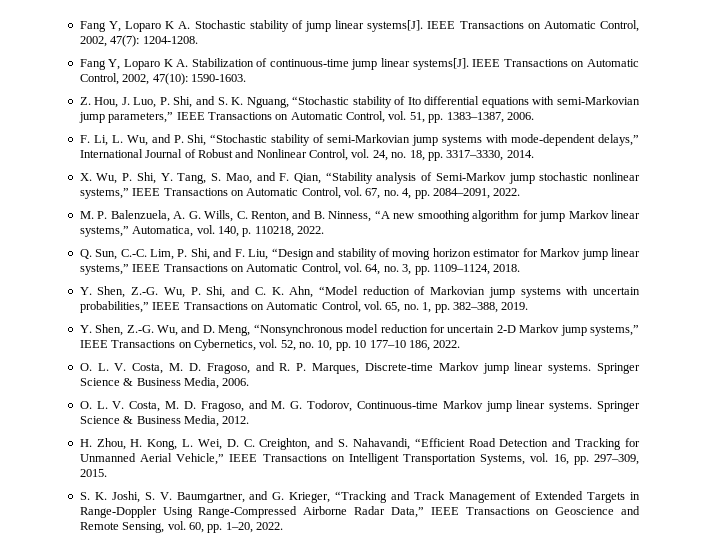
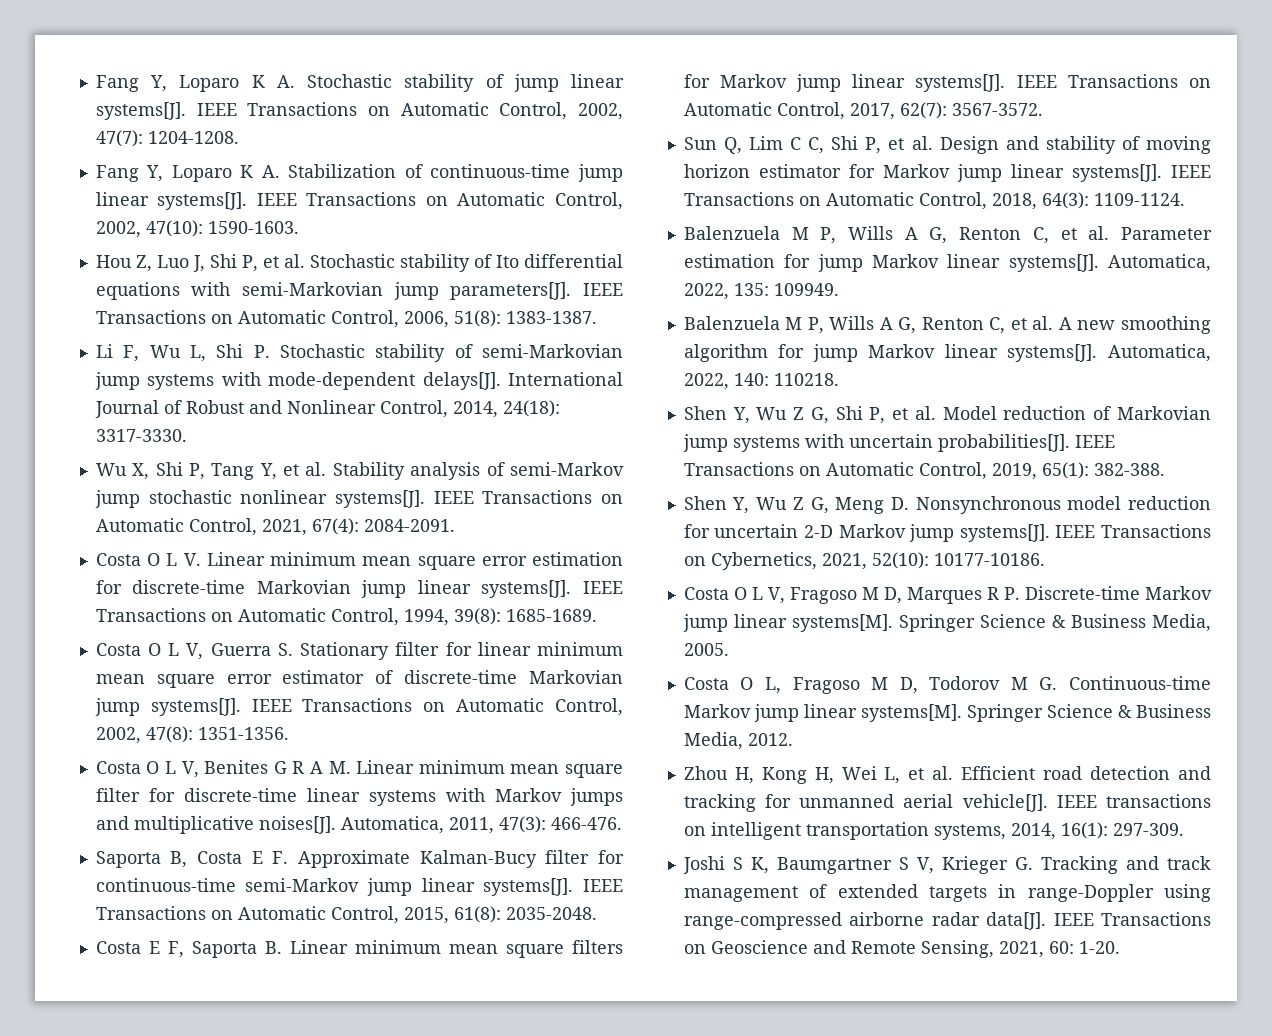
[79,96,350,108] Z. Hou, J. Luo, P. Shi, and S. K. Nguang, “Stochastic -> [95,254,395,272] Hou Z, Luo J, Shi P, et al. Stochastic
[108,111,534,123] [79,134,268,146] parameters,” IEEE Transactions on Automatic Control, vol. 51, pp. 1383–1387, 2006. // F. Li, L. Wu, and P. Shi, “Stochastic -> [450,282,623,300] [95,310,597,328] [95,344,365,362] parameters[J]. IEEE Transactions on Automatic Control, 2006, 51(8): 1383-1387. // Li F, Wu L, Shi P. Stochastic
[598,134,639,146] delays,” -> [422,372,501,390] delays[J].
[351,149,534,161] [79,172,373,184] vol. 24, no. 18, pp. 3317–3330, 2014. // X. Wu, P. Shi, Y. Tang, S. Mao, and F. Qian, “Stability -> [452,400,560,418] [95,429,187,442] [95,462,405,480] 2014, 24(18): 3317-3330. // Wu X, Shi P, Tang Y, et al. Stability
[435,172,506,181] Semi-Markov -> [510,462,624,476] semi-Markov
[79,187,521,199] [79,210,640,222] [79,225,324,237] [79,248,314,260] systems,” IEEE Transactions on Automatic Control, vol. 67, no. 4, pp. 2084–2091, 2022. // M. P. Balenzuela, A. G. Wills, C. Renton, and B. Ninness, “A new smoothing algorithm for jump Markov linear systems,” Automatica, vol. 140, p. 110218, 2022. // Q. Sun, C.-C. Lim, P. Shi, and F. Liu, “Design -> [334,490,623,508] [95,518,455,536] [95,552,624,570] [95,580,624,598] [95,608,597,626] [95,642,624,660] [95,670,623,688] [94,698,623,716] [95,726,289,744] [95,760,624,778] [95,788,623,806] [95,816,622,834] [95,850,624,868] [95,878,623,896] [95,906,597,924] [95,940,624,958] [683,74,1211,92] [683,102,1043,120] [683,136,999,154] systems[J]. IEEE Transactions on Automatic Control, 2021, 67(4): 2084-2091. // Costa O L V. Linear minimum mean square error estimation for discrete-time Markovian jump linear systems[J]. IEEE Transactions on Automatic Control, 1994, 39(8): 1685-1689. // Costa O L V, Guerra S. Stationary filter for linear minimum mean square error estimator of discrete-time Markovian jump systems[J]. IEEE Transactions on Automatic Control, 2002, 47(8): 1351-1356. // Costa O L V, Benites G R A M. Linear minimum mean square filter for discrete-time linear systems with Markov jumps and multiplicative noises[J]. Automatica, 2011, 47(3): 466-476. // Saporta B, Costa E F. Approximate Kalman-Bucy filter for continuous-time semi-Markov jump linear systems[J]. IEEE Transactions on Automatic Control, 2015, 61(8): 2035-2048. // Costa E F, Saporta B. Linear minimum mean square filters for Markov jump linear systems[J]. IEEE Transactions on Automatic Control, 2017, 62(7): 3567-3572. // Sun Q, Lim C C, Shi P, et al. Design
[79,263,521,275] [79,286,358,298] systems,” IEEE Transactions on Automatic Control, vol. 64, no. 3, pp. 1109–1124, 2018. // Y. Shen, Z.-G. Wu, P. Shi, and C. K. Ahn, “Model -> [1071,164,1211,182] [683,192,1185,210] [683,226,1212,244] [683,254,1211,272] [683,283,839,300] [683,316,1211,334] [683,344,1211,362] [683,373,839,390] [683,406,997,424] systems[J]. IEEE Transactions on Automatic Control, 2018, 64(3): 1109-1124. // Balenzuela M P, Wills A G, Renton C, et al. Parameter estimation for jump Markov linear systems[J]. Automatica, 2022, 135: 109949. // Balenzuela M P, Wills A G, Renton C, et al. A new smoothing algorithm for jump Markov linear systems[J]. Automatica, 2022, 140: 110218. // Shen Y, Wu Z G, Shi P, et al. Model
[79,301,529,313] [79,324,343,336] probabilities,” IEEE Transactions on Automatic Control, vol. 65, no. 1, pp. 382–388, 2019. // Y. Shen, Z.-G. Wu, and D. Meng, “Nonsynchronous -> [937,434,1115,452] [683,462,1165,480] [683,496,1061,514] probabilities[J]. IEEE Transactions on Automatic Control, 2019, 65(1): 382-388. // Shen Y, Wu Z G, Meng D. Nonsynchronous
[590,325,640,336] systems,” -> [959,524,1050,542] systems[J].
[259,339,461,351] [79,362,360,374] vol. 52, no. 10, pp. 10 177–10 186, 2022. // O. L. V. Costa, M. D. Fragoso, and R. P. Marques, -> [821,552,1045,570] [683,587,1020,604] 2021, 52(10): 10177-10186. // Costa O L V, Fragoso M D, Marques R P.
[548,363,640,374] [79,377,250,389] [79,400,353,412] systems. Springer Science & Business Media, 2006. // O. L. V. Costa, M. D. Fragoso, and M. G. Todorov, -> [791,614,1211,632] [683,643,729,656] [683,676,1058,694] systems[M]. Springer Science & Business Media, 2005. // Costa O L, Fragoso M D, Todorov M G.
[549,401,593,412] systems. -> [860,704,962,722] systems[M].
[79,438,640,450] [79,453,639,465] [79,469,107,477] [79,491,640,503] [79,506,424,518] H. Zhou, H. Kong, L. Wei, D. C. Creighton, and S. Nahavandi, “Efficient Road Detection and Tracking for Unmanned Aerial Vehicle,” IEEE Transactions on Intelligent Transportation Systems, vol. 16, pp. 297–309, 2015. // S. K. Joshi, S. V. Baumgartner, and G. Krieger, “Tracking and Track Management of Extended Targets in Range-Doppler Using Range-Compressed Airborne Radar Data,” -> [683,766,1211,784] [683,794,1211,812] [683,822,1184,840] [682,856,1211,874] [683,884,1211,902] [683,912,1047,930] Zhou H, Kong H, Wei L, et al. Efficient road detection and tracking for unmanned aerial vehicle[J]. IEEE transactions on intelligent transportation systems, 2014, 16(1): 297-309. // Joshi S K, Baumgartner S V, Krieger G. Tracking and track management of extended targets in range-Doppler using range-compressed airborne radar data[J].
[167,521,283,533] vol. 60, pp. 1–20, 2022. -> [998,941,1120,958] 2021, 60: 1-20.

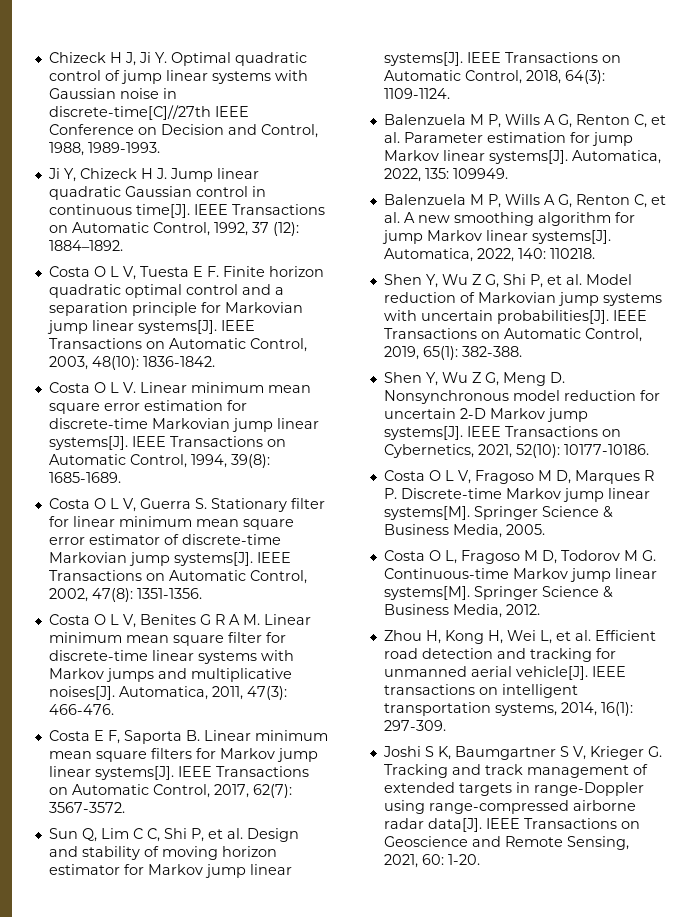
[95,74,625,92] [95,102,623,120] [95,130,239,147] [95,164,623,182] [95,192,623,210] [95,220,299,238] [95,254,623,272] [95,282,623,300] [95,310,597,328] [95,344,623,362] [94,372,623,390] [94,400,560,418] [95,429,187,442] [95,462,624,480] [94,490,623,508] [95,518,455,536] Fang Y, Loparo K A. Stochastic stability of jump linear systems[J]. IEEE Transactions on Automatic Control, 2002, 47(7): 1204-1208. // Fang Y, Loparo K A. Stabilization of continuous-time jump linear systems[J]. IEEE Transactions on Automatic Control, 2002, 47(10): 1590-1603. // Hou Z, Luo J, Shi P, et al. Stochastic stability of Ito differential equations with semi-Markovian jump parameters[J]. IEEE Transactions on Automatic Control, 2006, 51(8): 1383-1387. // Li F, Wu L, Shi P. Stochastic stability of semi‐Markovian jump systems with mode‐dependent delays[J]. International Journal of Robust and Nonlinear Control, 2014, 24(18): 3317-3330. // Wu X, Shi P, Tang Y, et al. Stability analysis of semi-Markov jump stochastic nonlinear systems[J]. IEEE Transactions on Automatic Control, 2021, 67(4): 2084-2091. -> [48,52,307,66] [48,70,308,84] [48,88,177,99] [48,105,249,120] [48,124,318,138] [48,142,160,156] [47,168,259,182] [48,186,266,200] [48,204,325,218] [48,222,299,236] [48,240,123,251] [48,266,324,280] [48,284,284,298] [48,302,303,316] [46,320,255,334] [48,338,307,352] [48,356,215,370] Chizeck H J, Ji Y. Optimal quadratic control of jump linear systems with Gaussian noise in discrete-time[C]//27th IEEE Conference on Decision and Control, 1988, 1989-1993. // Ji Y, Chizeck H J. Jump linear quadratic Gaussian control in continuous time[J]. IEEE Transactions on Automatic Control, 1992, 37 (12): 1884–1892. // Costa O L V, Tuesta E F. Finite horizon quadratic optimal control and a separation principle for Markovian jump linear systems[J]. IEEE Transactions on Automatic Control, 2003, 48(10): 1836-1842.
[95,850,624,868] [95,878,623,896] [95,906,597,924] // Saporta B, Costa E F. Approximate Kalman-Bucy filter for continuous-time semi-Markov jump linear systems[J]. IEEE Transactions on Automatic Control, 2015, 61(8): 2035-2048. -> (114, 709) none

